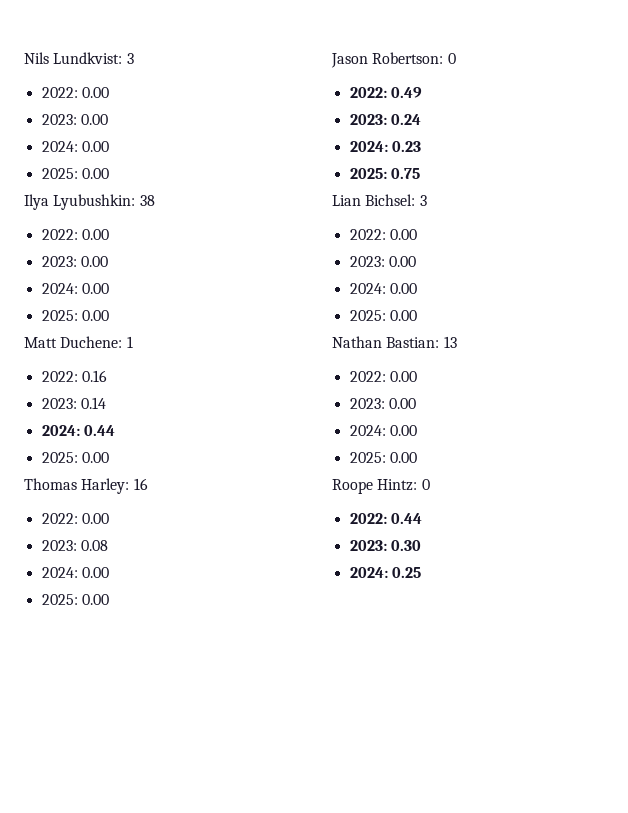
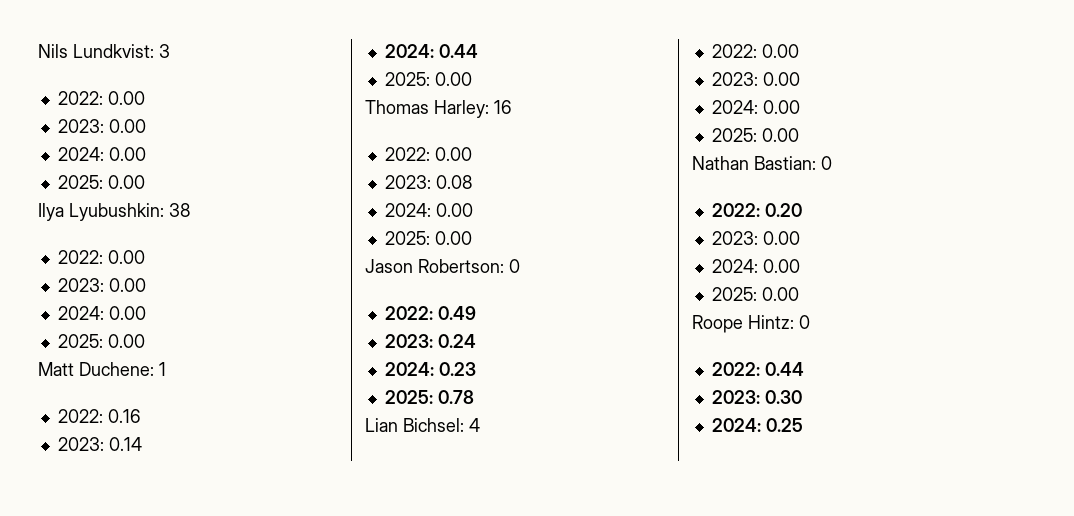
[390,168,420,179] 0.75 -> [437,390,474,404] 0.78
[419,195,427,206] 3 -> [469,418,480,432] 4
[443,336,457,348] [349,371,417,382] 13 // 2022: 0.00 -> [821,156,832,170] [711,203,802,217] 0 // 2022: 0.20

